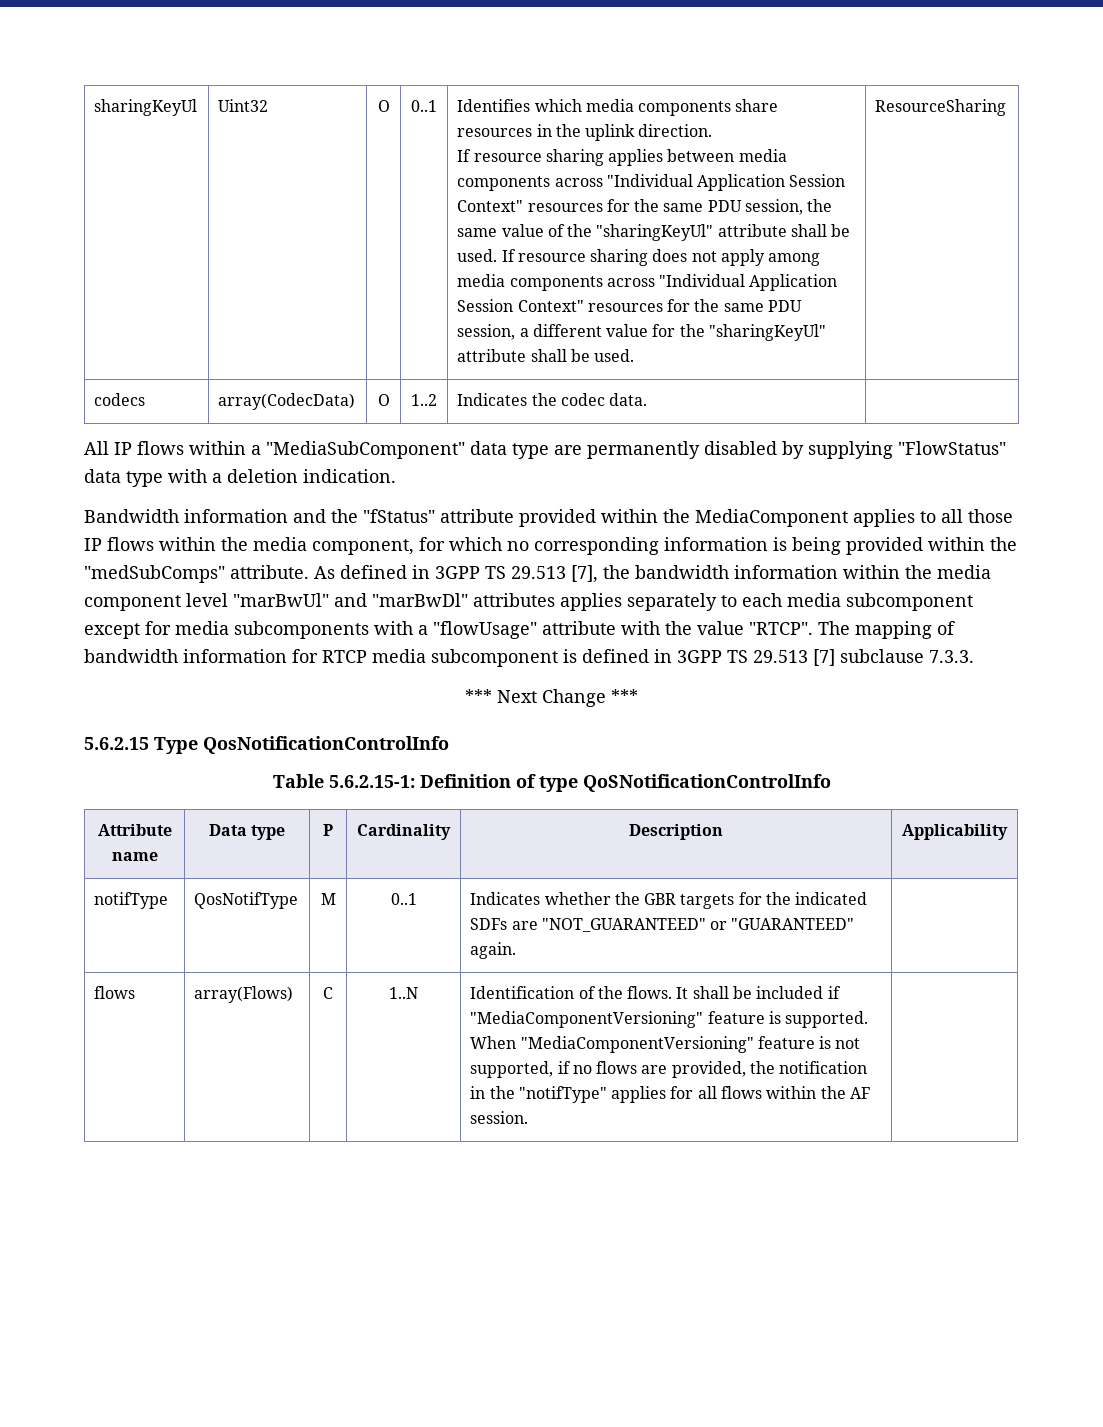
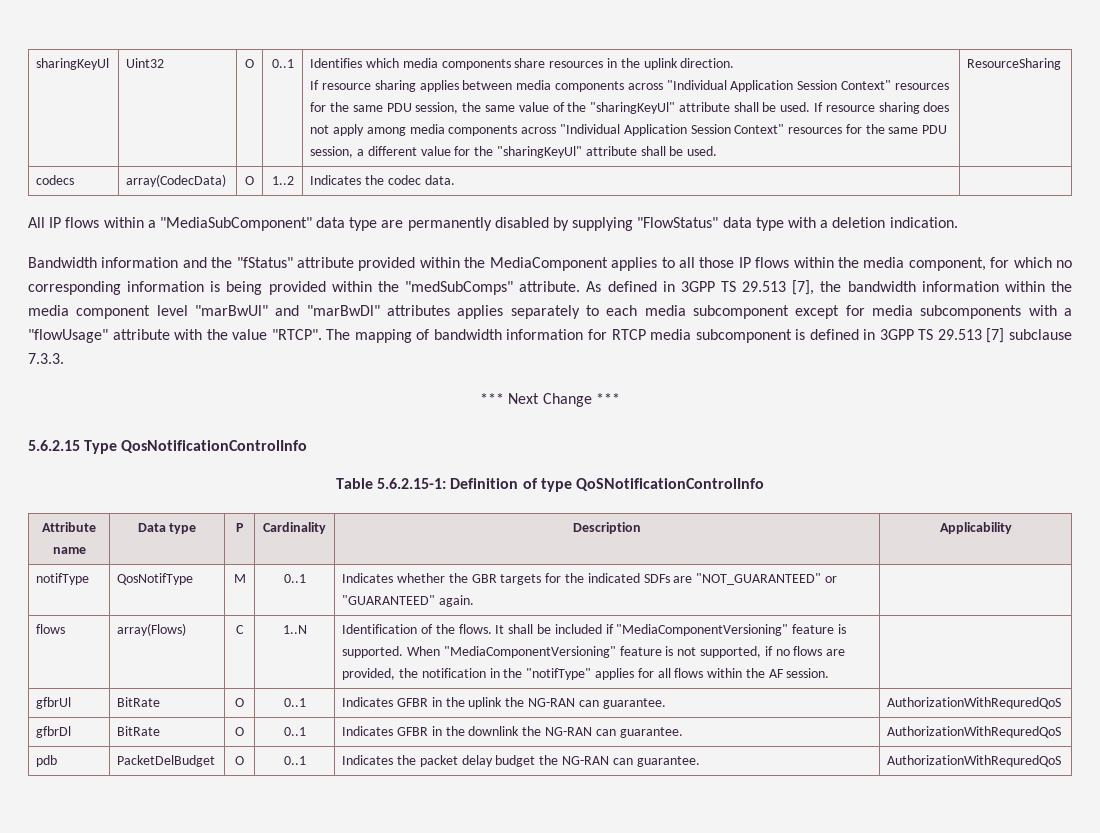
(529, 1117) none -> [36,697,72,709] [117,697,161,707] [235,698,244,707] [283,698,306,707] [342,697,666,709] [887,697,1062,709] [36,726,72,738] [117,726,161,736] [235,727,244,736] [283,727,306,736] [342,726,683,738] [887,726,1062,738] [36,755,58,767] [117,755,216,767] [235,756,244,765] [283,756,306,765] [342,755,700,767] [887,755,1062,767] // gfbrUl | BitRate | O | 0..1 | Indicates GFBR in the uplink the NG-RAN can guarantee. | AuthorizationWithRequredQoS // gfbrDl | BitRate | O | 0..1 | Indicates GFBR in the downlink the NG-RAN can guarantee. | AuthorizationWithRequredQoS // pdb | PacketDelBudget | O | 0..1 | Indicates the packet delay budget the NG-RAN can guarantee. | AuthorizationWithRequredQoS

